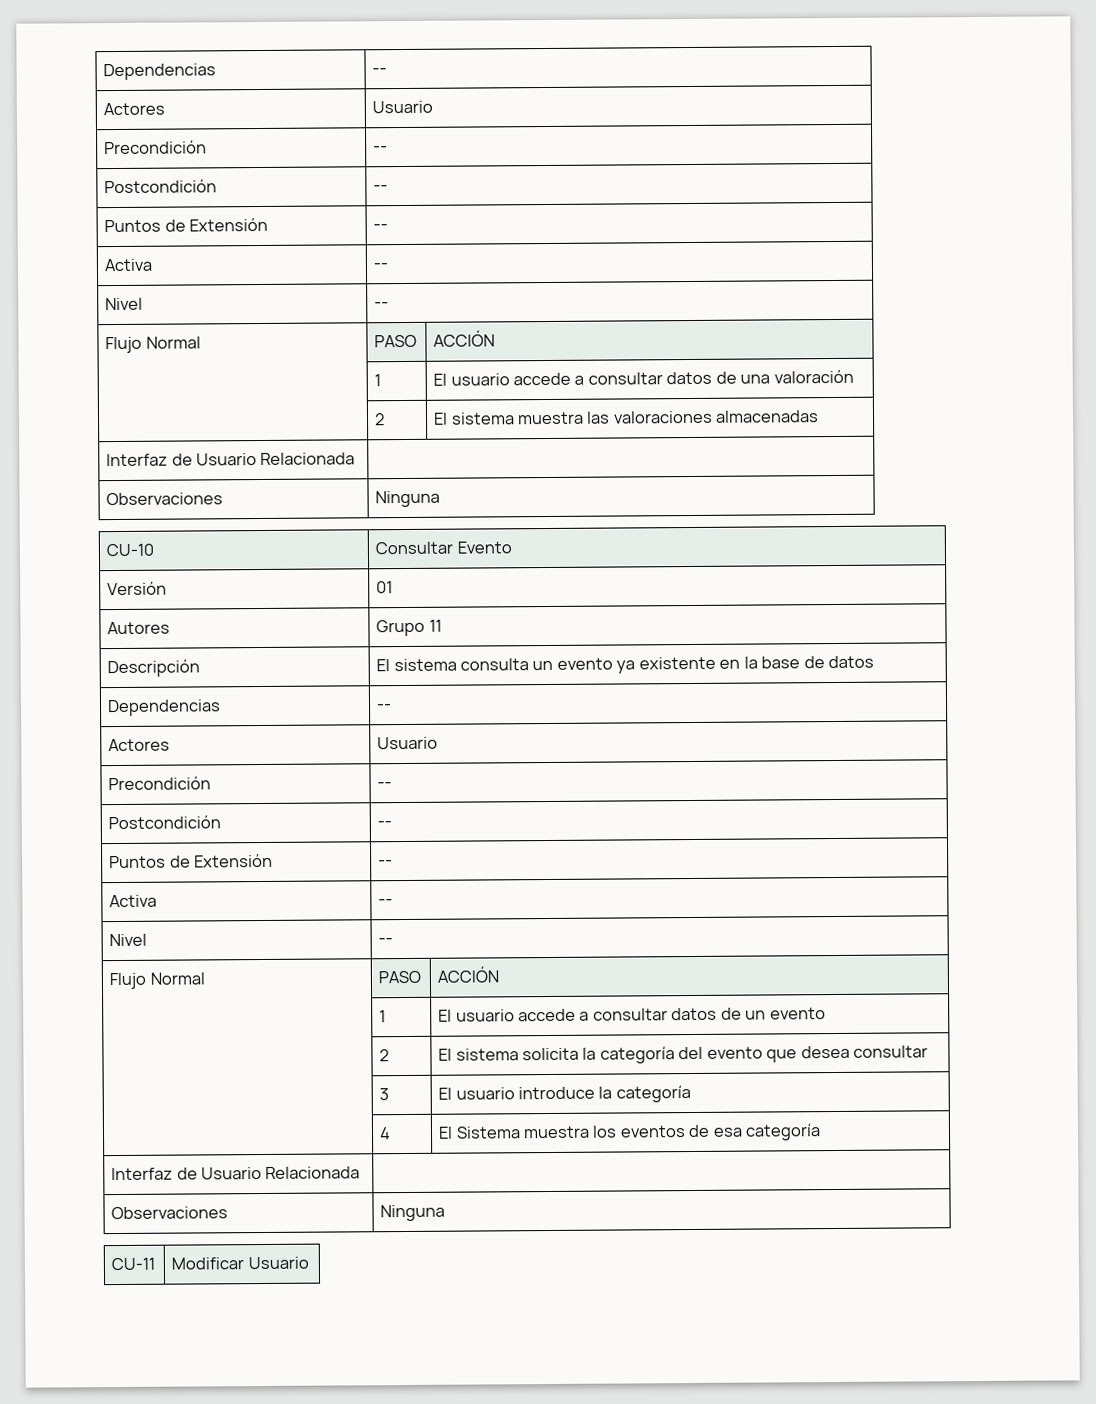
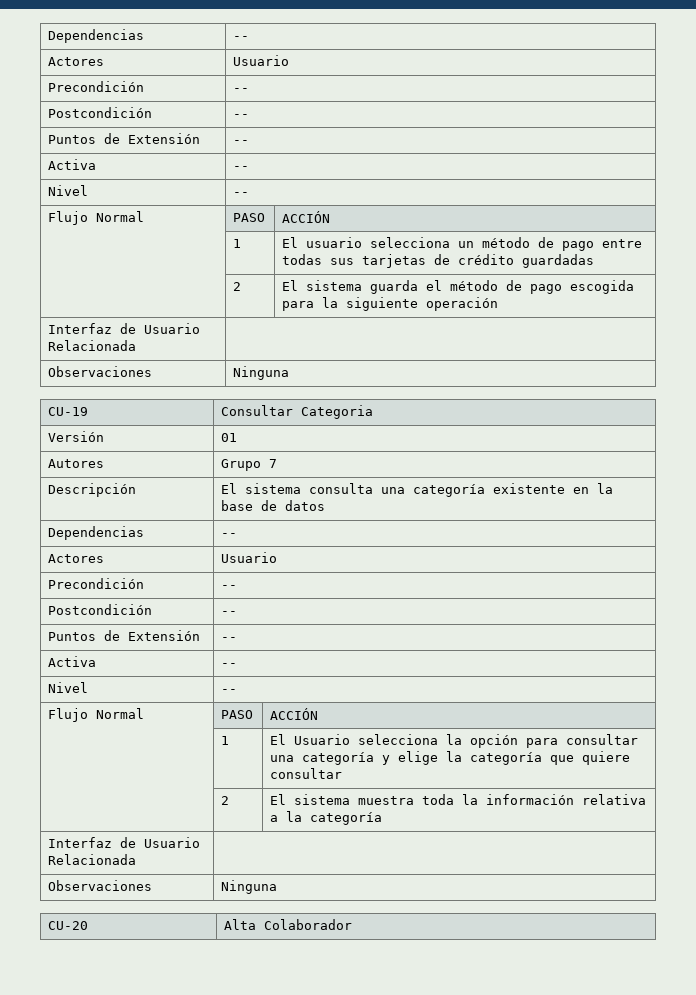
[512,369,854,386] [374,413,386,426] [433,410,820,425] [106,452,356,467] [106,492,224,506] [375,490,441,508] [106,543,155,557] accede a consultar datos de una valoración // | 2 | El sistema muestra las valoraciones almacenadas // Interfaz de Usuario Relacionada | // Observaciones | Ninguna // CU-10 -> [369,237,642,251] [281,254,594,268] [232,282,241,291] [281,280,634,294] [281,297,498,311] [47,323,200,334] [47,340,136,351] [47,366,152,377] [232,366,289,380] [47,407,88,416] selecciona un método de pago entre todas sus tarjetas de crédito guardadas // | 2 | El sistema guarda el método de pago escogida para la siguiente operación // Interfaz de Usuario Relacionada | // Observaciones | Ninguna // CU-19
[456,541,512,554] Evento -> [300,405,373,419] Categoria
[428,619,442,632] 11 -> [268,459,277,468] 7
[532,657,636,674] un evento ya -> [380,484,485,497] una categoría
[455,1007,826,1022] [379,1049,390,1062] [438,1045,929,1064] [379,1088,390,1101] [438,1085,691,1103] [379,1127,392,1140] [438,1124,743,1139] usuario accede a consultar datos de un evento // | 2 | El sistema solicita la categoría del evento que desea consultar // | 3 | El usuario introduce la categoría // | 4 | El Sistema muestra los eventos de esa -> [293,734,638,748] [269,751,630,765] [269,768,342,779] [220,796,229,805] [269,794,646,805] [269,811,302,822] Usuario selecciona la opción para consultar una categoría y elige la categoría que quiere consultar // | 2 | El sistema muestra toda la información relativa a la
[111,1257,156,1271] [171,1256,309,1270] CU-11 | Modificar Usuario -> [47,921,88,930] [223,919,352,930] CU-20 | Alta Colaborador

